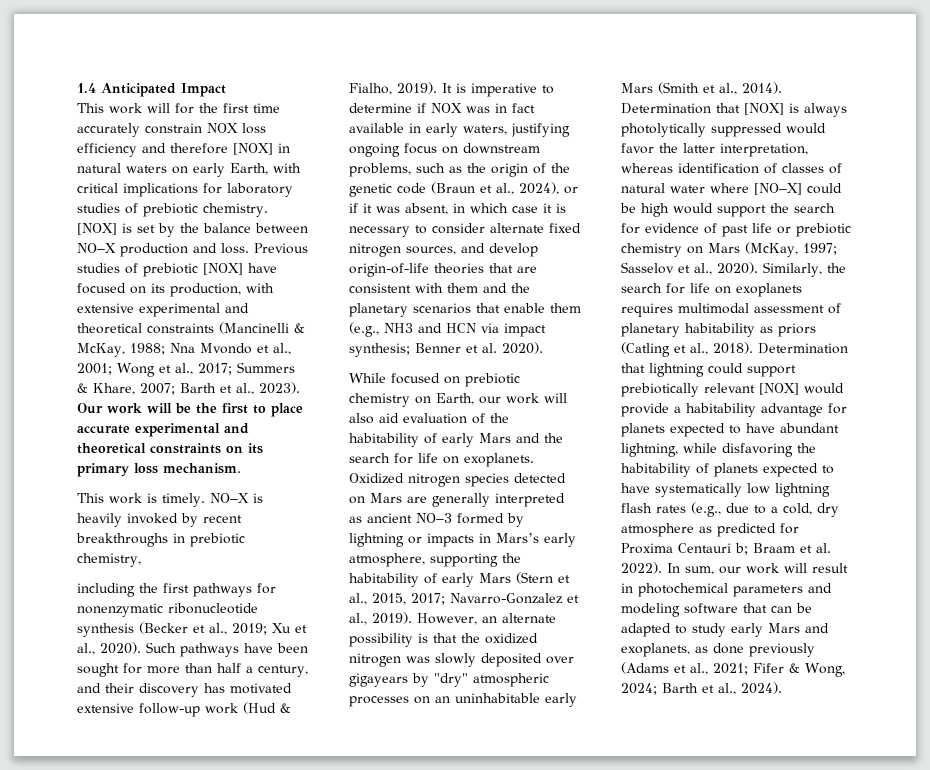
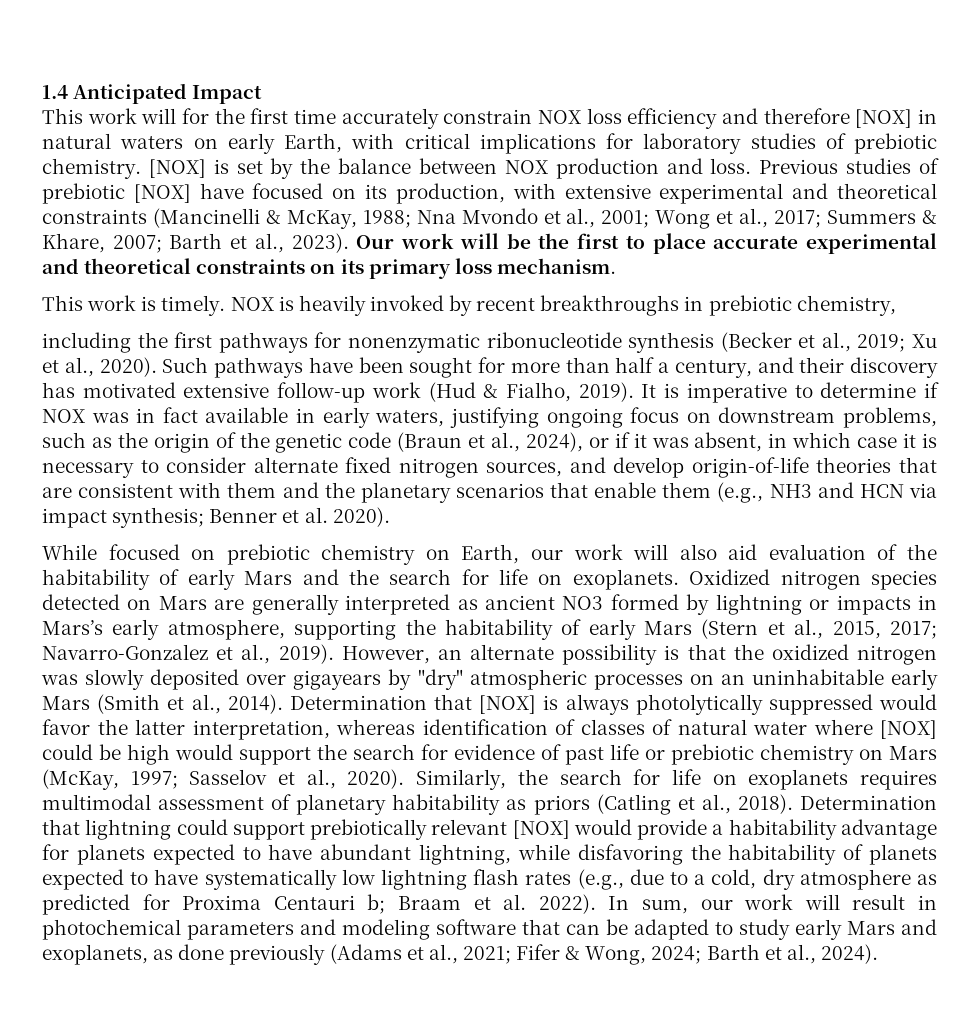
[77,243,116,253] NO−X -> [504,160,548,174] NOX
[209,493,249,503] NO−X -> [230,297,274,311] NOX
[416,513,452,523] NO−3 -> [562,596,604,610] NO3
[754,183,802,195] [NO−X] -> [880,720,937,739] [NOX]

